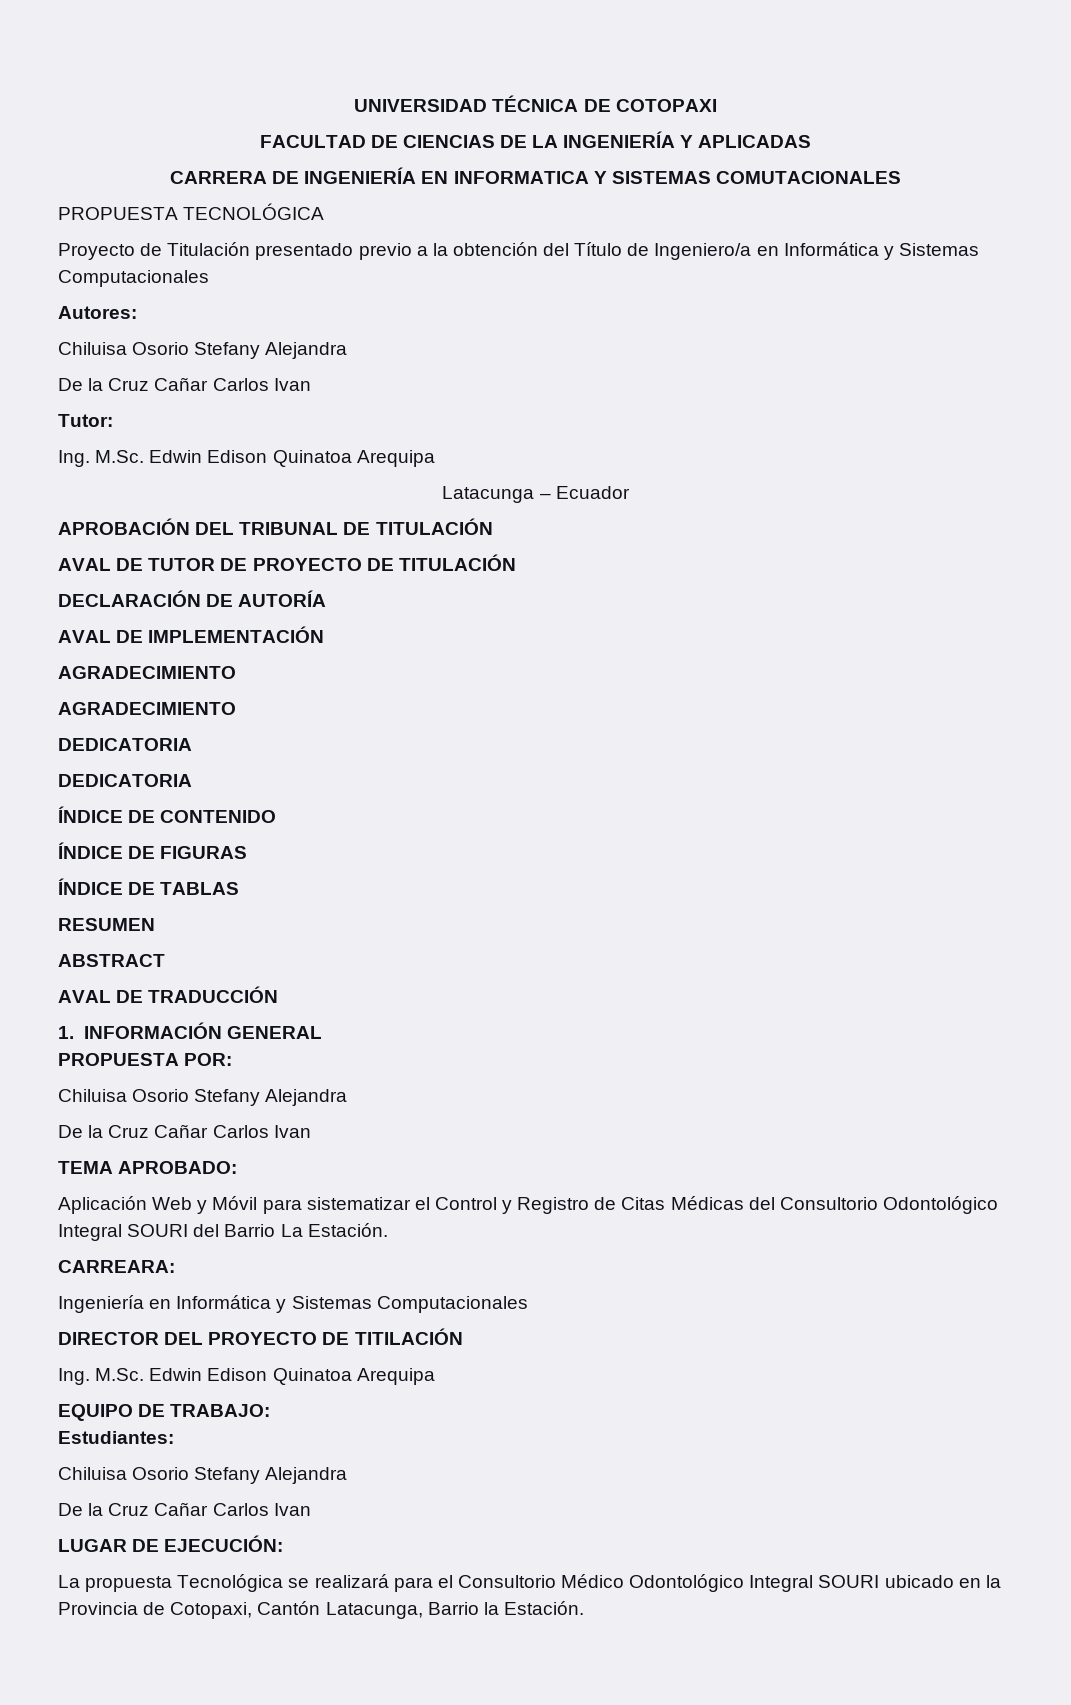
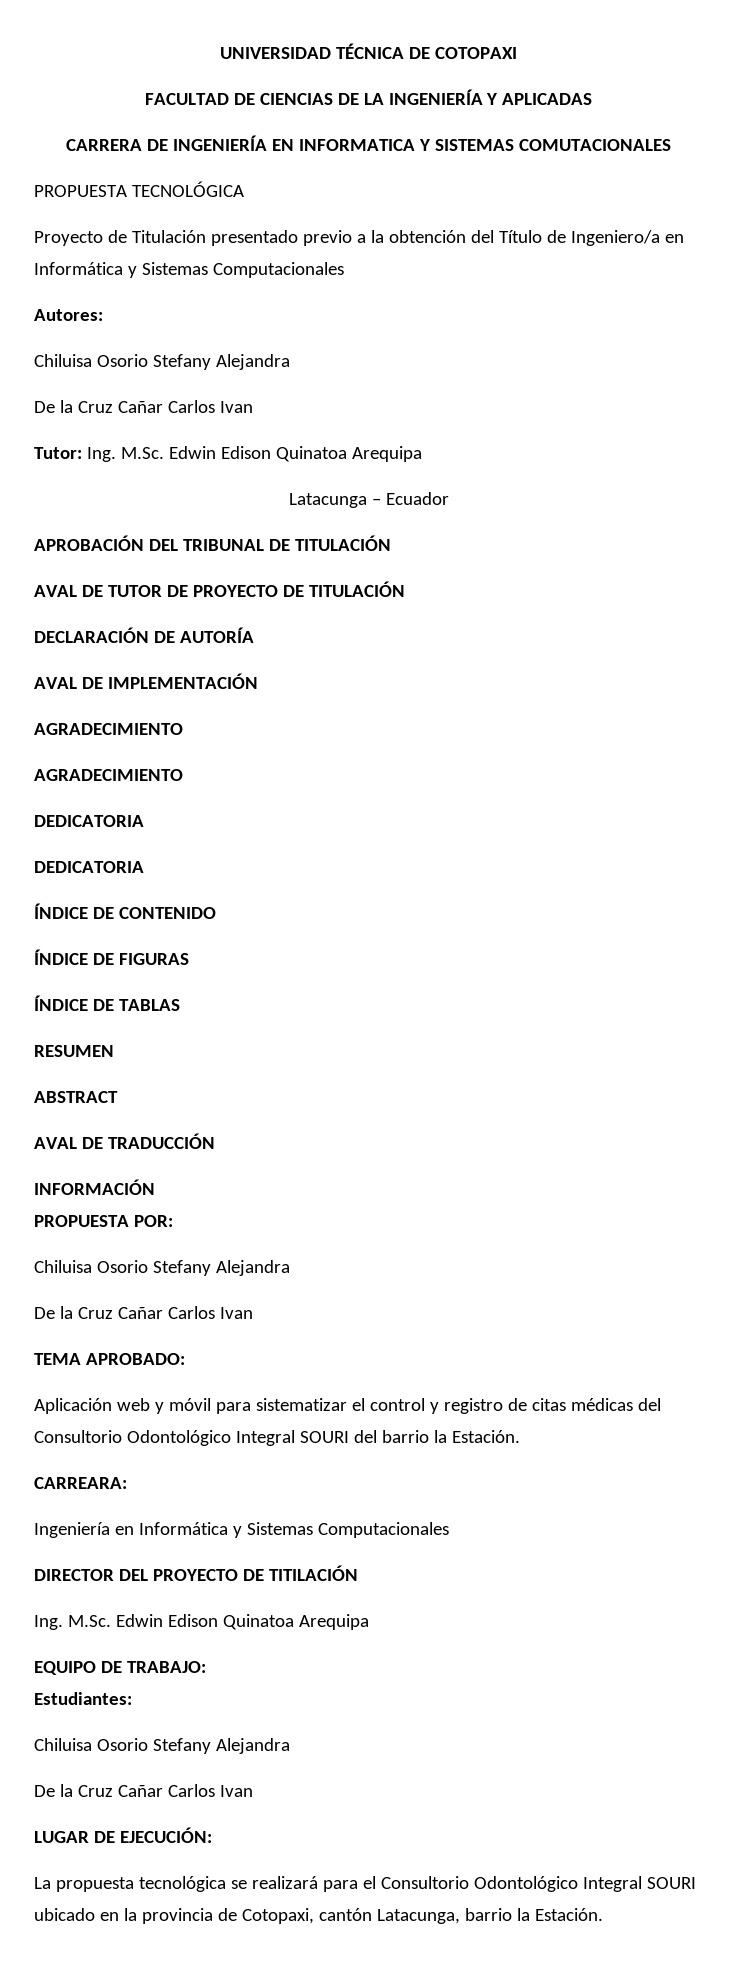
(113, 420) // -> (82, 453) none
[58,1026,74,1039] 1. -> (215, 1141) none
[226,1026,322,1039] GENERAL -> (155, 1187) none
[152,1196,744,1214] Web y Móvil para sistematizar el Control y Registro de Citas Médicas -> [116,1398,633,1414] web y móvil para sistematizar el control y registro de citas médicas
[224,1224,303,1237] Barrio La -> [381,1430,447,1443] barrio la
[177,1574,284,1592] Tecnológica -> [138,1876,226,1892] tecnológica
[561,1574,625,1588] Médico -> (469, 1882) none
[58,1602,138,1615] Provincia -> [141,1908,213,1924] provincia
[257,1601,479,1619] Cantón Latacunga, Barrio -> [318,1908,512,1924] cantón Latacunga, barrio

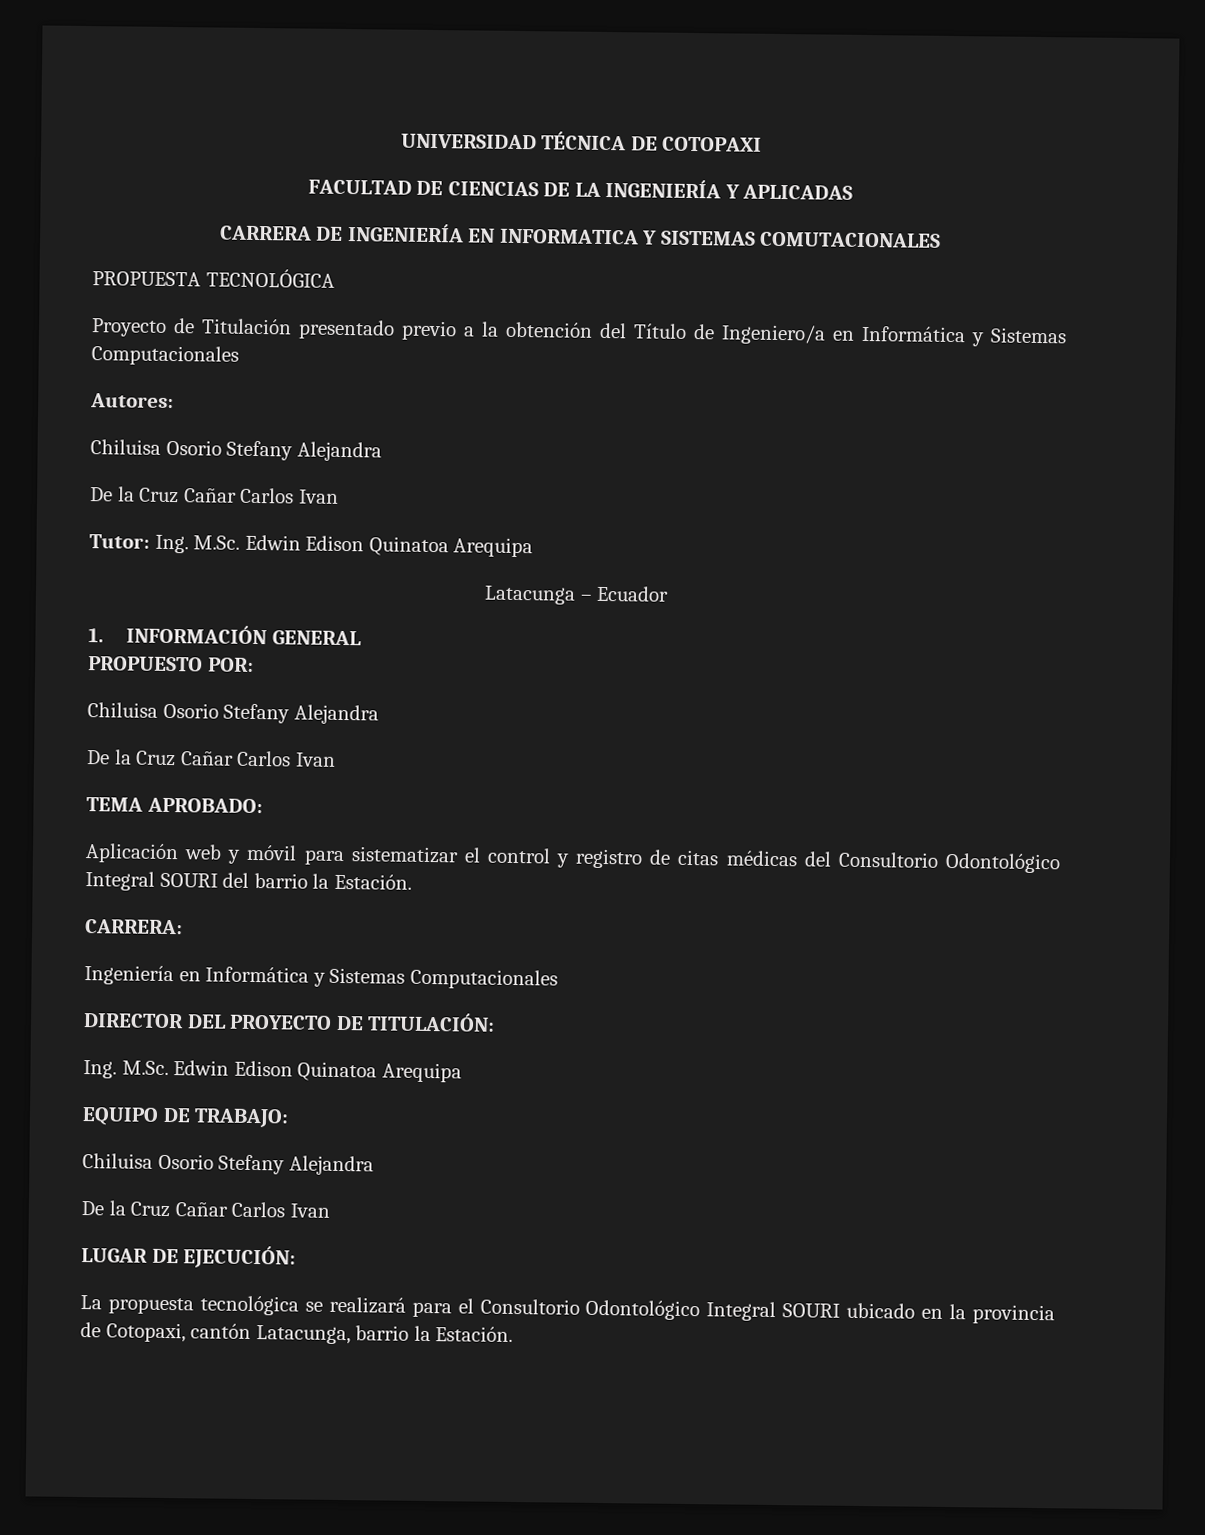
[34,535,391,551] [34,581,405,597] [34,627,254,643] [34,673,258,689] [34,723,183,735] [34,769,183,781] [34,815,144,827] [34,861,144,873] [34,903,216,919] [34,949,189,965] [34,995,180,1011] [34,1045,114,1057] [34,1091,118,1103] [34,1133,215,1149] [34,1179,155,1195] [34,1215,129,1227] APROBACIÓN DEL TRIBUNAL DE TITULACIÓN // AVAL DE TUTOR DE PROYECTO DE TITULACIÓN // DECLARACIÓN DE AUTORÍA // AVAL DE IMPLEMENTACIÓN // AGRADECIMIENTO // AGRADECIMIENTO // DEDICATORIA // DEDICATORIA // ÍNDICE DE CONTENIDO // ÍNDICE DE FIGURAS // ÍNDICE DE TABLAS // RESUMEN // ABSTRACT // AVAL DE TRADUCCIÓN // INFORMACIÓN // PROPUESTA -> [88,624,362,646] [88,656,203,672] 1. INFORMACIÓN GENERAL // PROPUESTO
[34,1477,127,1489] CARREARA: -> [85,919,183,935] CARRERA:
[268,1565,358,1581] TITILACIÓN -> [367,1012,496,1032] TITULACIÓN:
[34,1692,132,1705] // Estudiantes: -> (290, 1118) none

